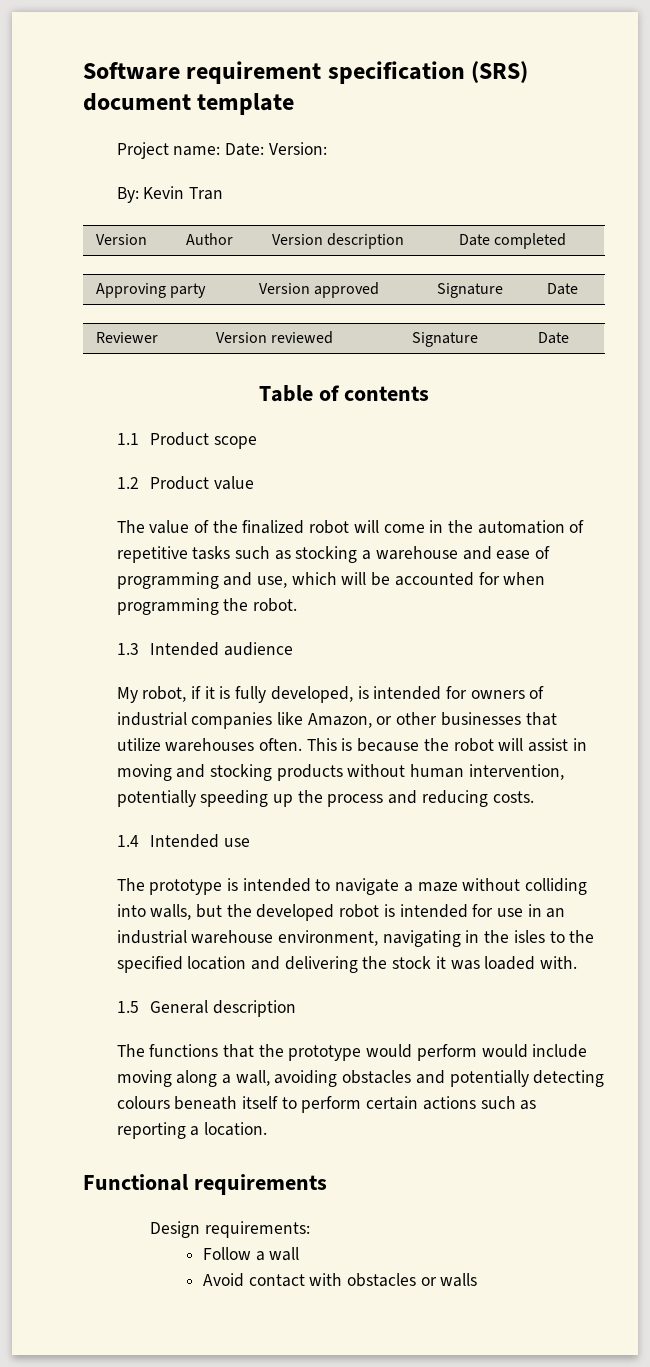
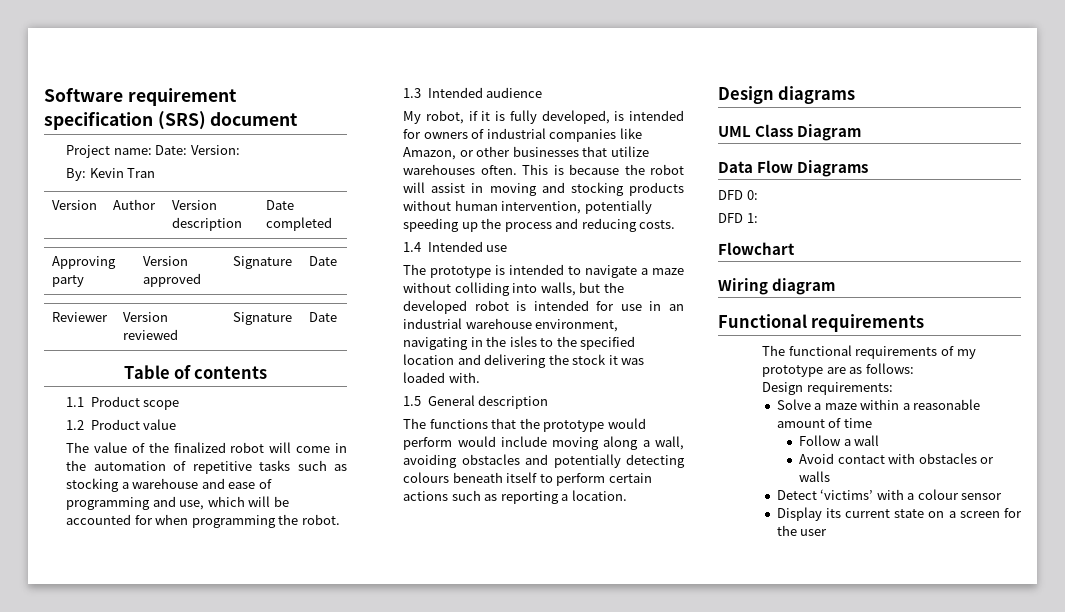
[197,93,295,115] template -> (299, 119) none
[83,1174,327,1195] [150,1221,310,1238] Functional requirements // Design requirements: -> [718,86,856,104] [718,124,862,141] [718,160,869,177] [718,190,758,200] [718,213,758,223] [718,242,795,255] [718,278,836,295] [718,314,925,332] [762,345,976,359] [762,363,914,377] [762,382,893,395] [776,399,981,410] [776,418,872,428] Design diagrams // UML Class Diagram // Data Flow Diagrams // DFD 0: // DFD 1: // Flowchart // Wiring diagram // Functional requirements // The functional requirements of my prototype are as follows: // Design requirements: // Solve a maze within a reasonable amount of time
(478, 1280) none -> [776,489,1003,500] [776,507,1022,521] [776,525,828,536] // Detect ‘victims’ with a colour sensor // Display its current state on a screen for the user

